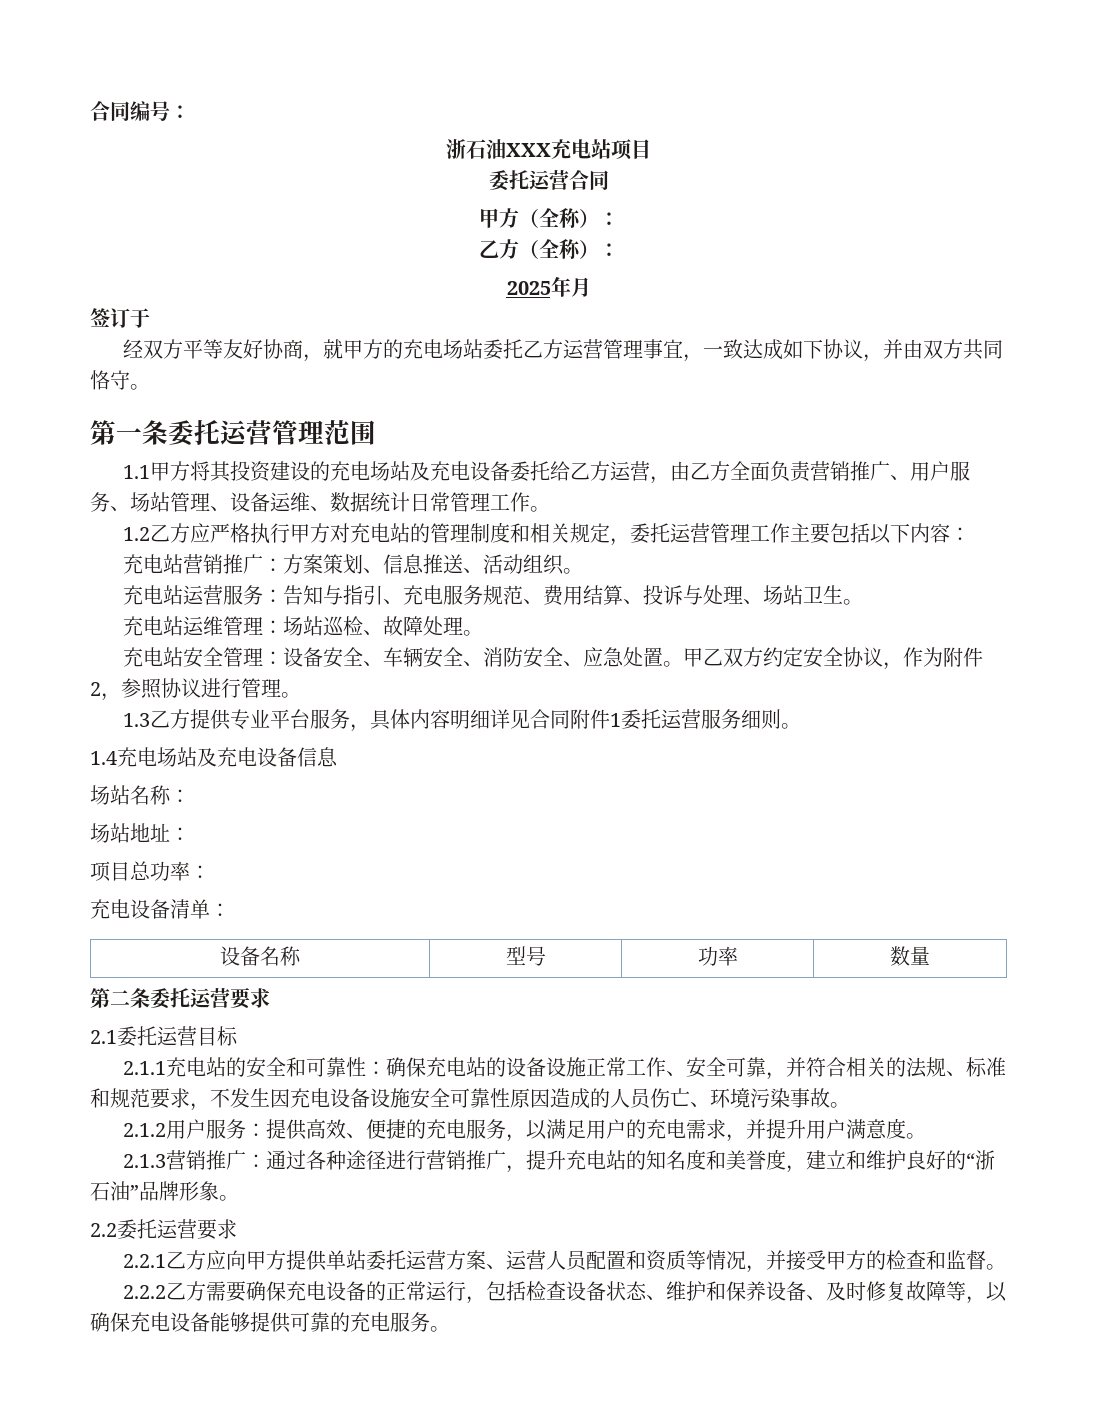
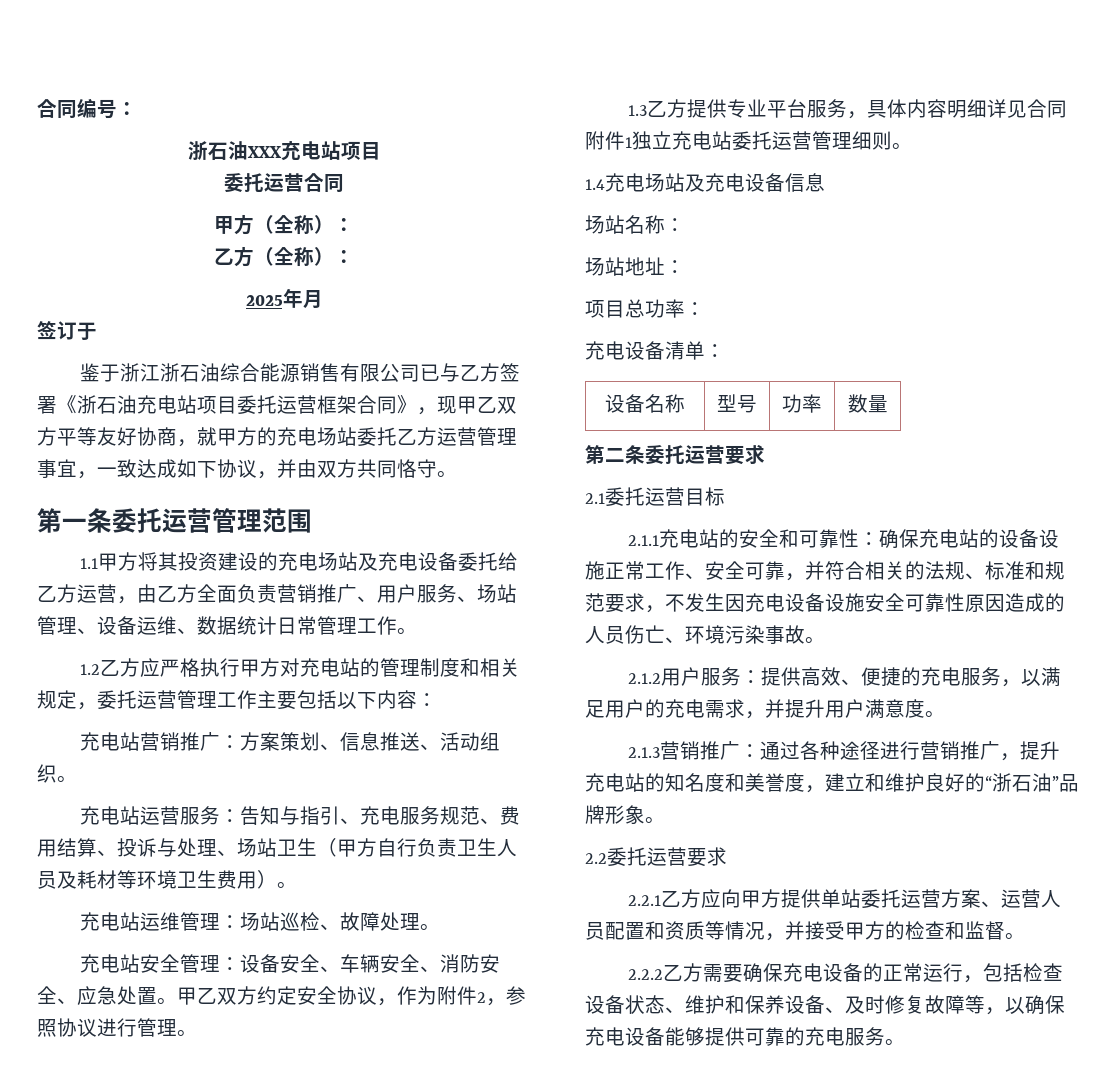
[122,339,143,358] 经 -> [80,363,521,383] [37,395,497,415] 鉴于浙江浙石油综合能源销售有限公司已与乙方签署《浙石油充电站项目委托运营框架合同》，现甲乙
(843, 594) none -> [317,838,517,857] [37,870,277,889] （甲方自行负责卫生人员及耗材等环境卫生费用）
[620,709,741,730] 委托运营服务 -> [632,131,852,150] 独立充电站委托运营管理

